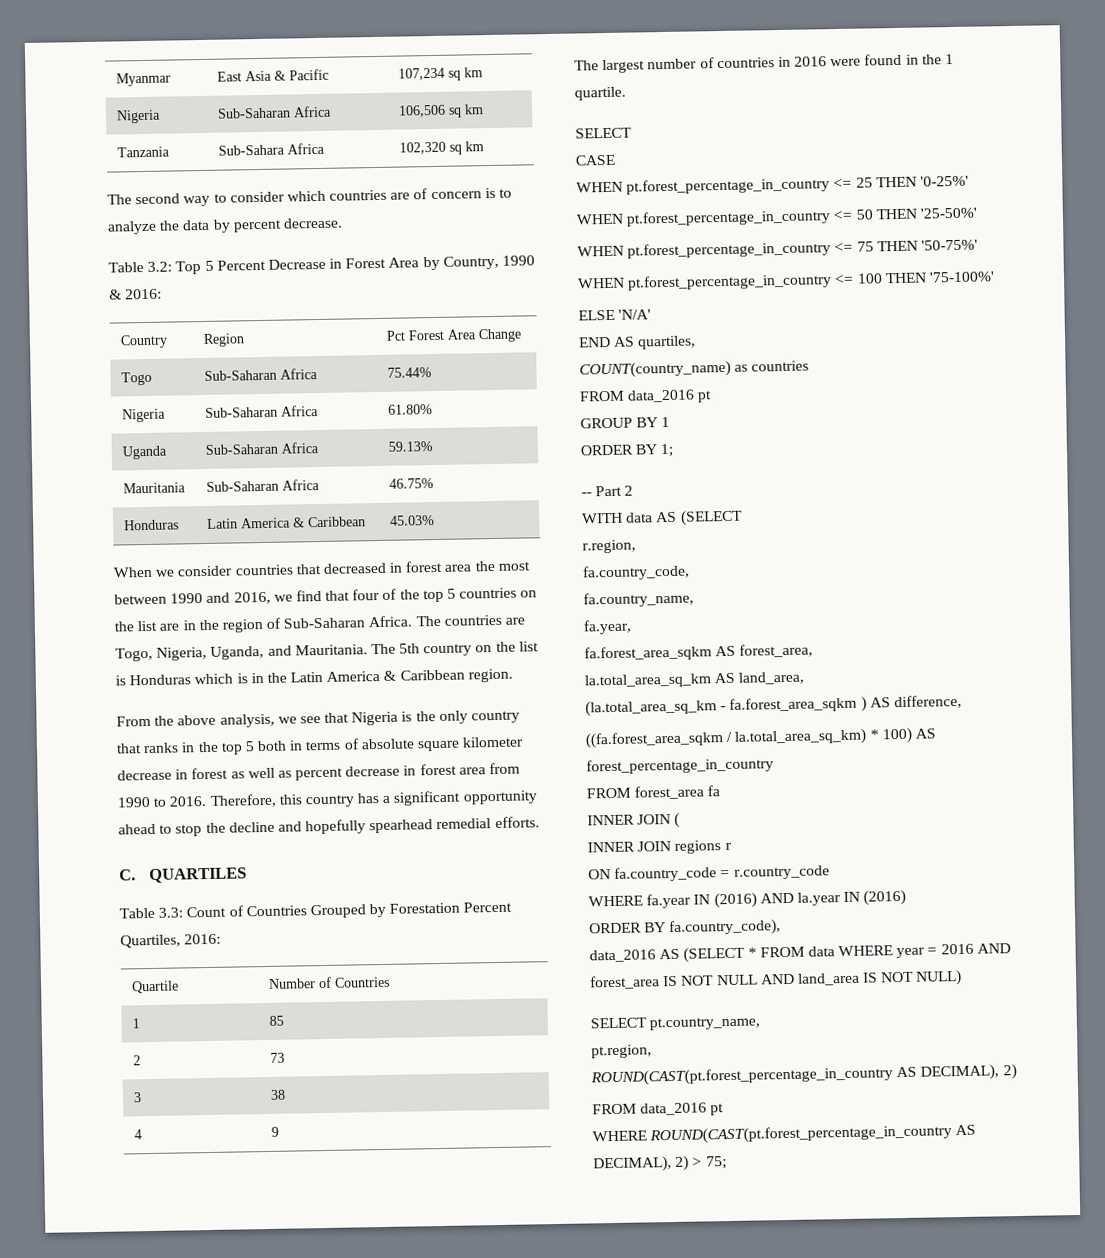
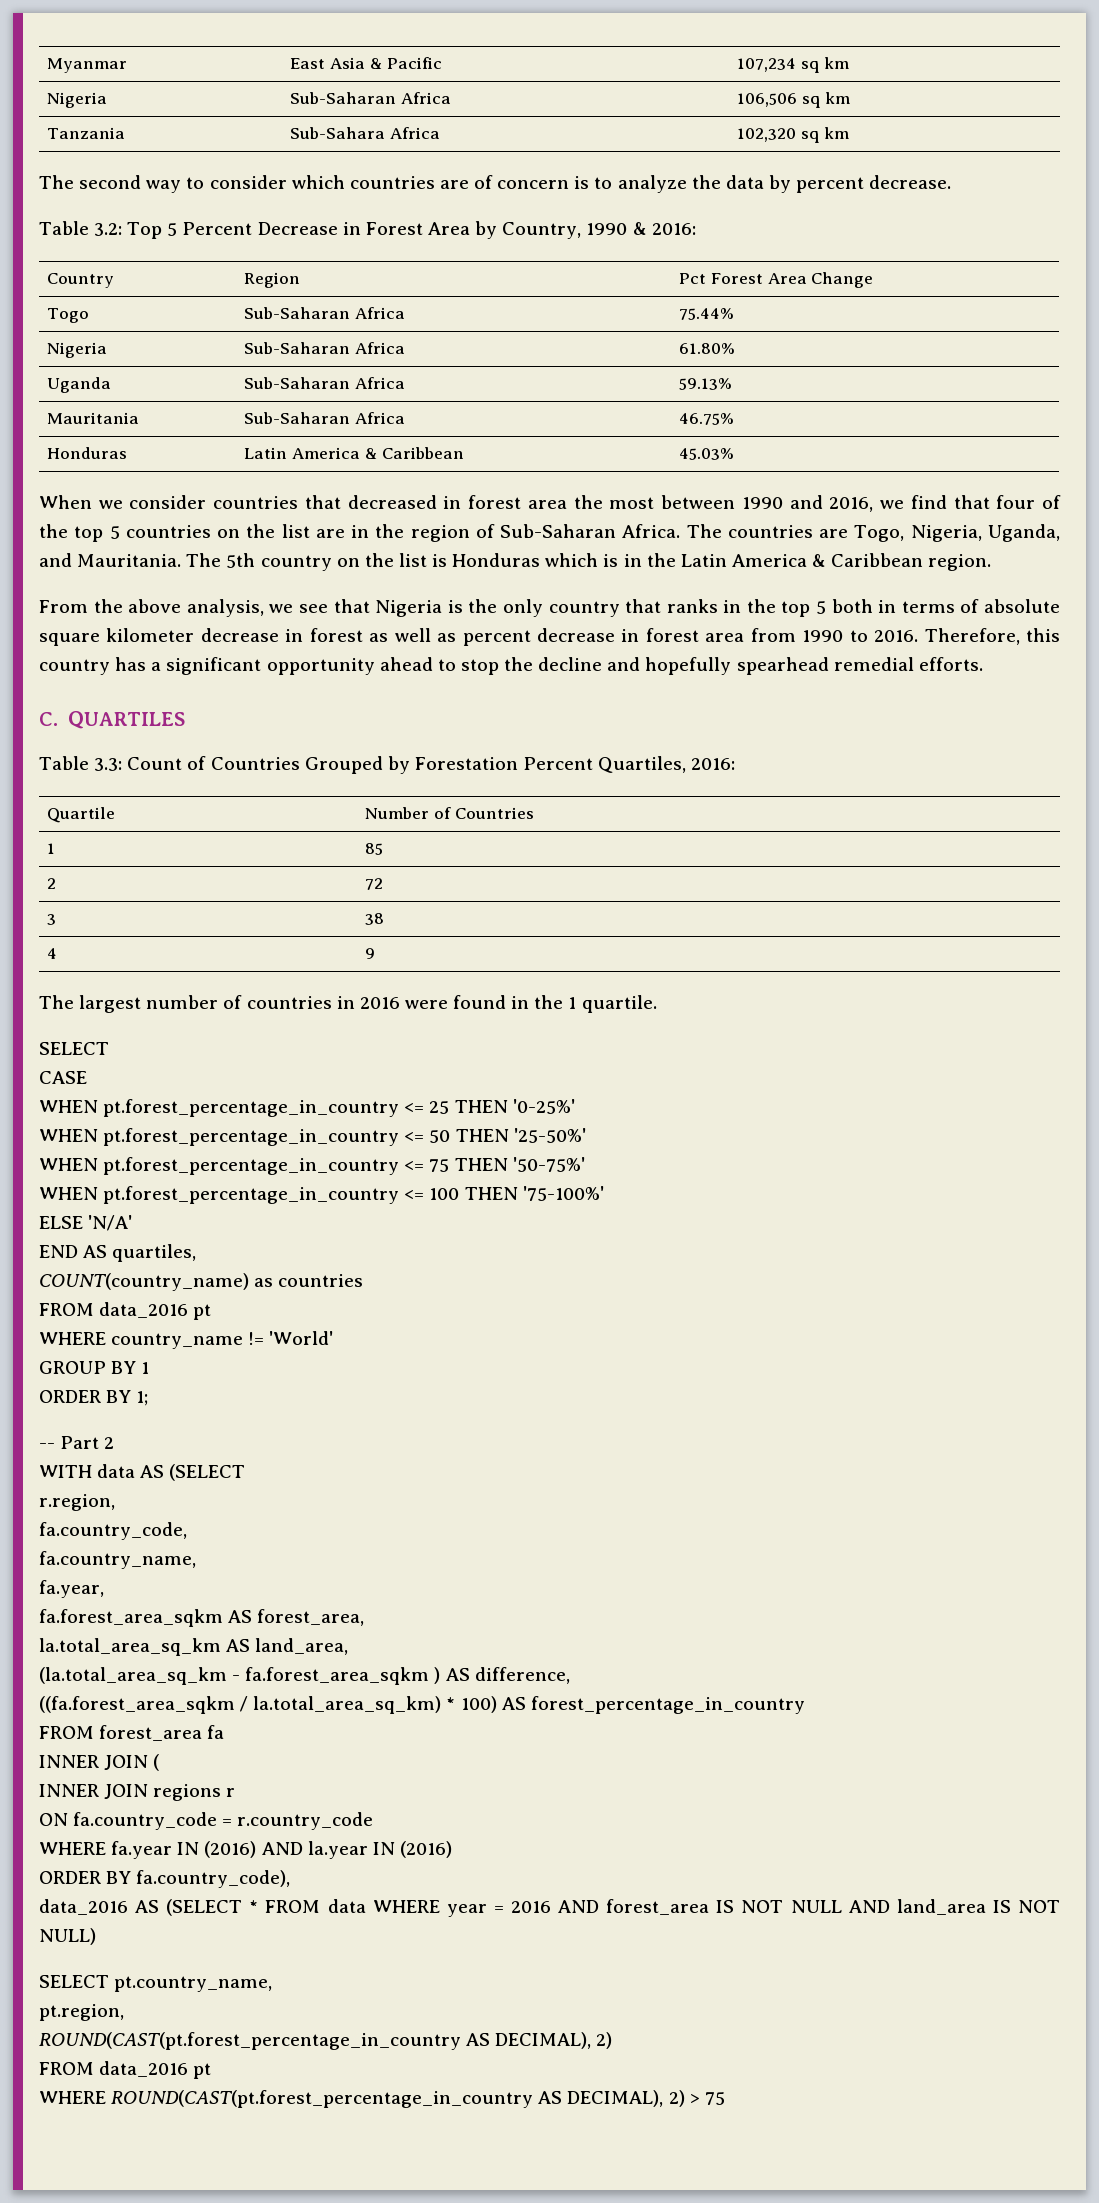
[269,1052,285,1063] 73 -> [365,878,384,890] 72
(713, 396) none -> [39,1331,334,1349] // WHERE country_name != 'World'
[705,1156,727,1170] 75; -> [704,2092,725,2105] 75

